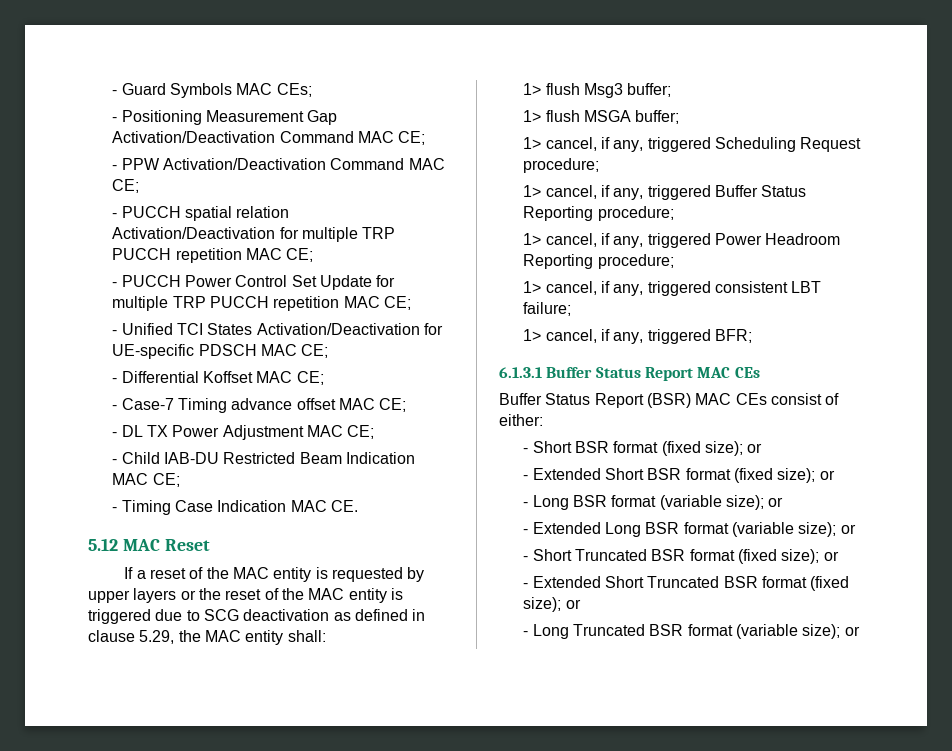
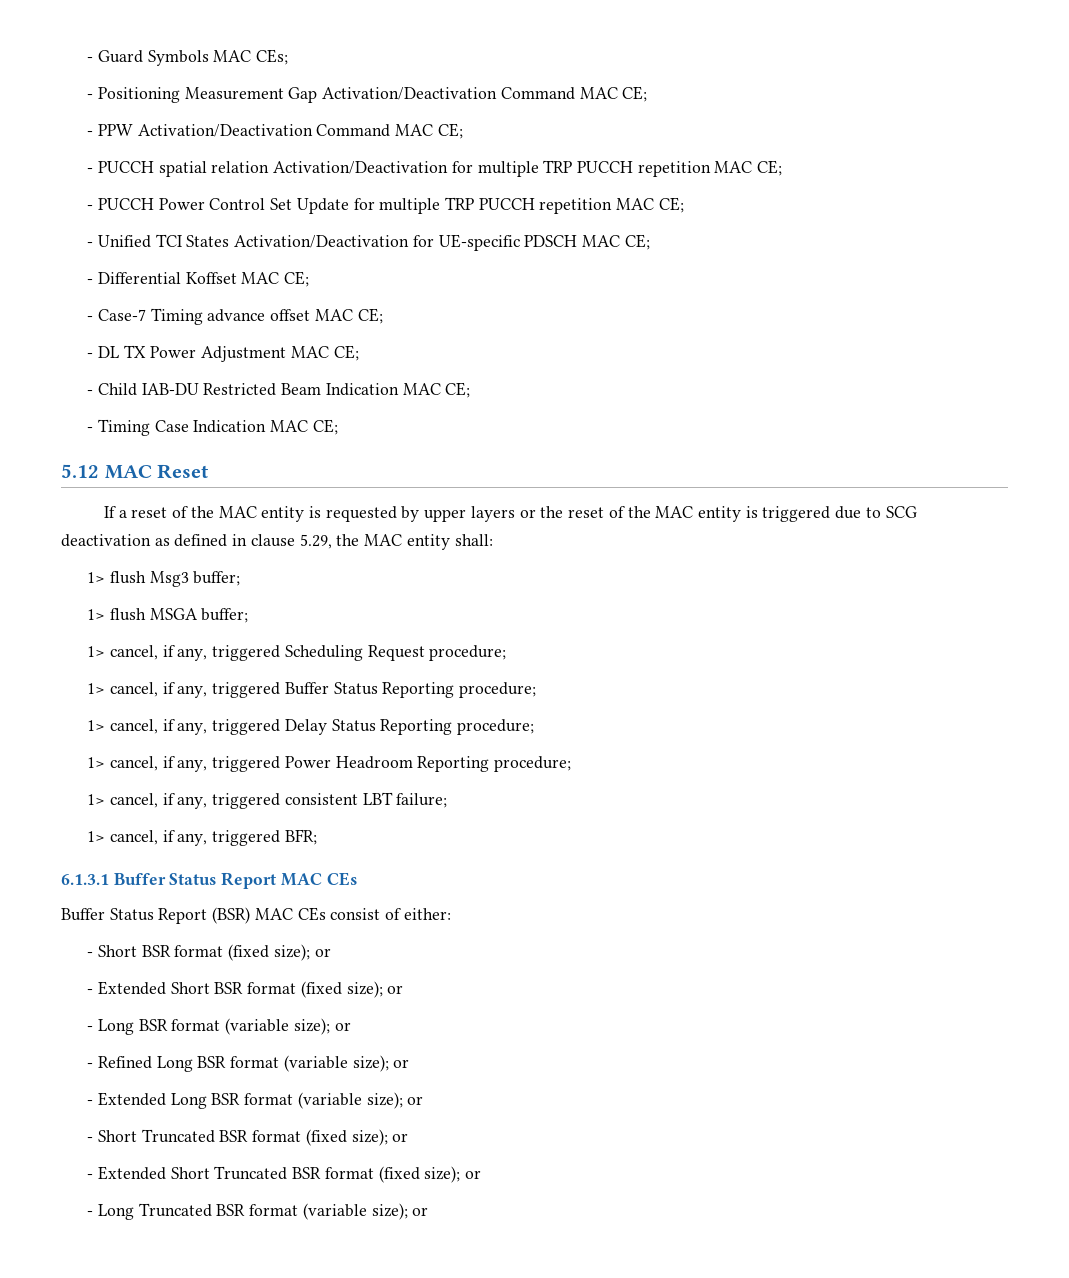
[330,500,358,512] CE. -> [312,419,338,435] CE;
(674, 213) none -> [87,719,534,735] // 1> cancel, if any, triggered Delay Status Reporting procedure;
(784, 502) none -> [87,1055,410,1072] // - Refined Long BSR format (variable size); or

